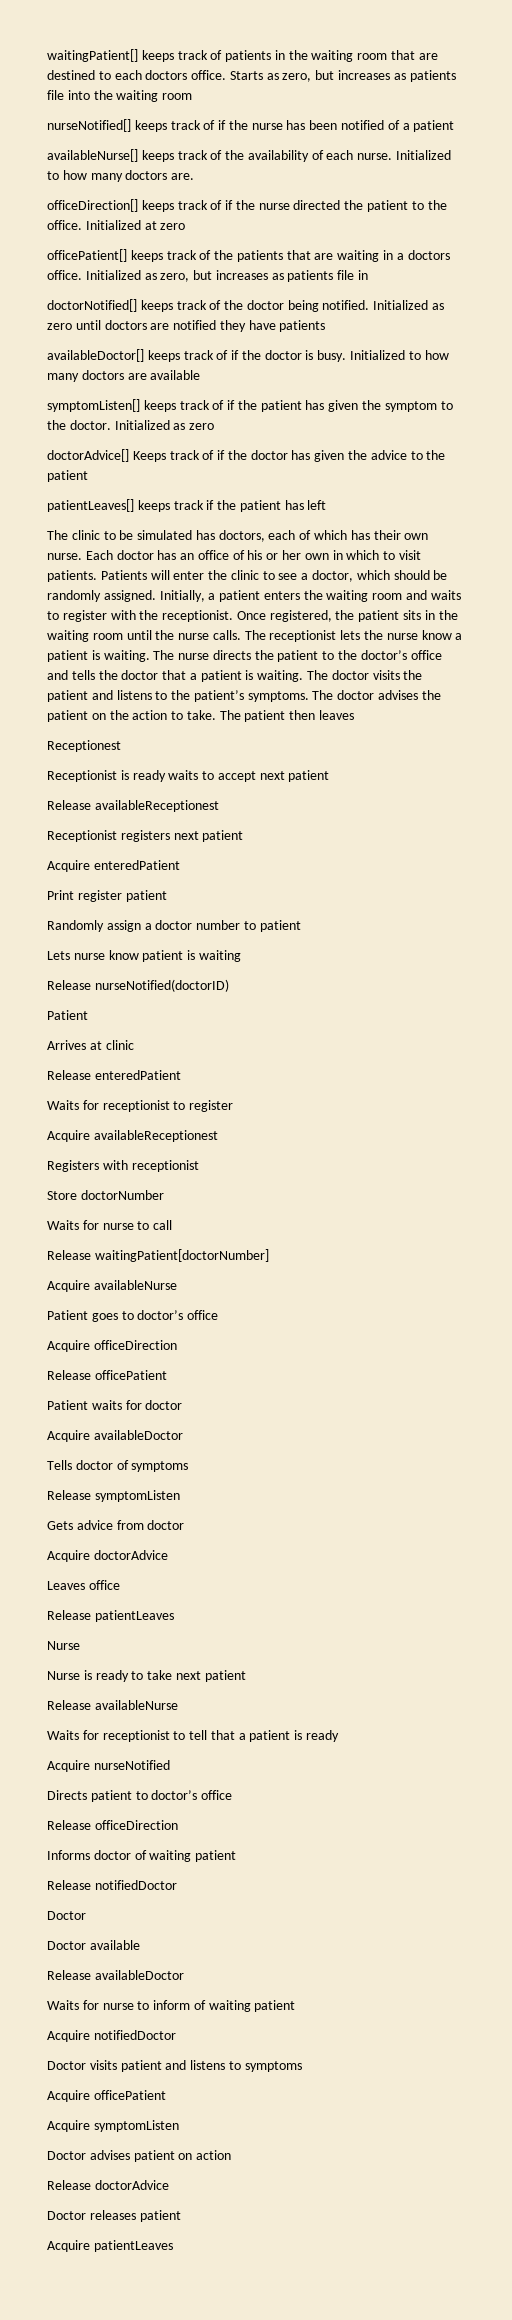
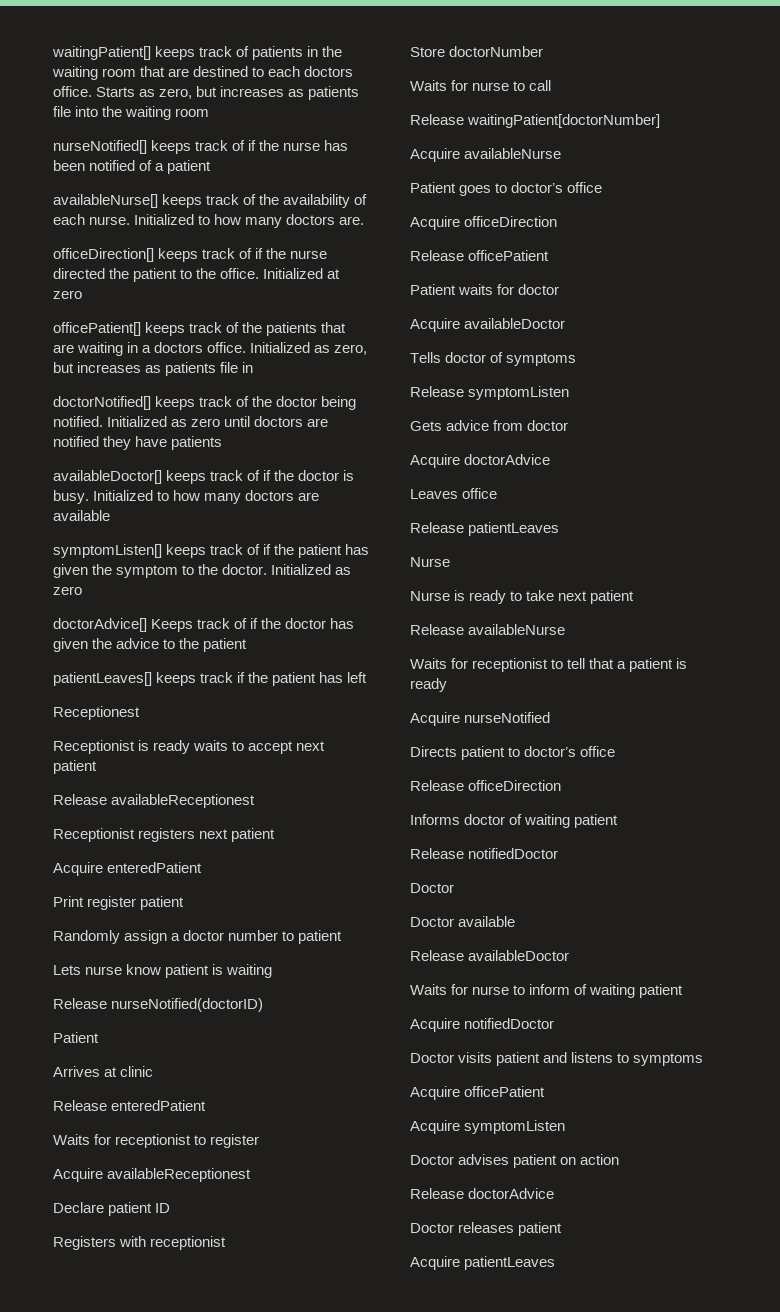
[47,530,429,542] [47,550,421,560] [47,570,448,582] [47,590,461,602] [47,610,458,622] [47,630,463,642] [47,650,442,662] [47,670,423,682] [47,690,441,702] [47,710,355,722] // The clinic to be simulated has doctors, each of which has their own nurse. Each doctor has an office of his or her own in which to visit patients. Patients will enter the clinic to see a doctor, which should be randomly assigned. Initially, a patient enters the waiting room and waits to register with the receptionist. Once registered, the patient sits in the waiting room until the nurse calls. The receptionist lets the nurse know a patient is waiting. The nurse directs the patient to the doctor’s office and tells the doctor that a patient is waiting. The doctor visits the patient and listens to the patient’s symptoms. The doctor advises the patient on the action to take. The patient then leaves -> (368, 677) none
(218, 1136) none -> [53,1202,171,1216] // Declare patient ID

